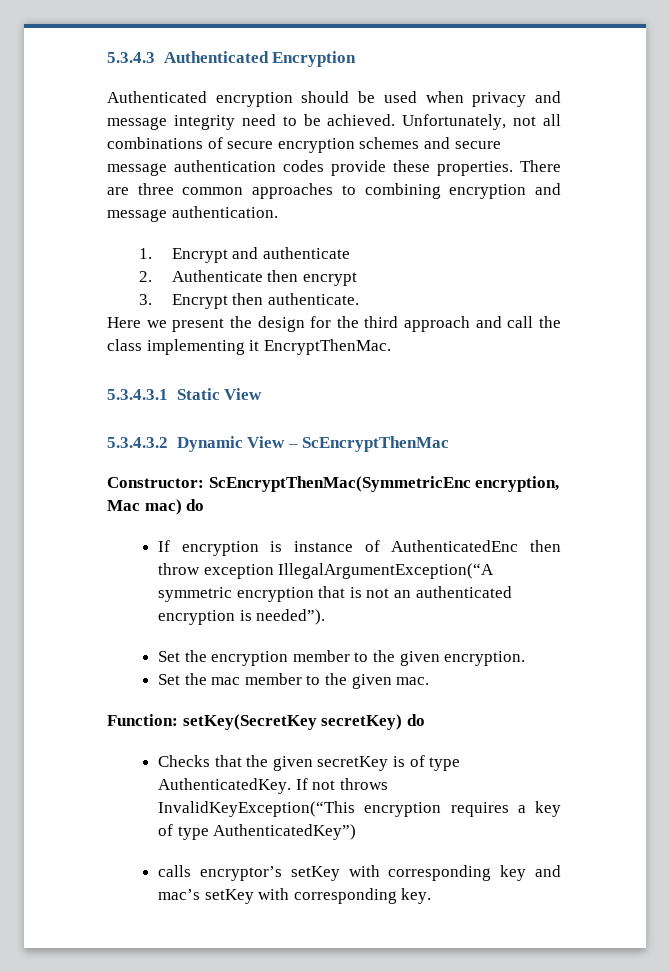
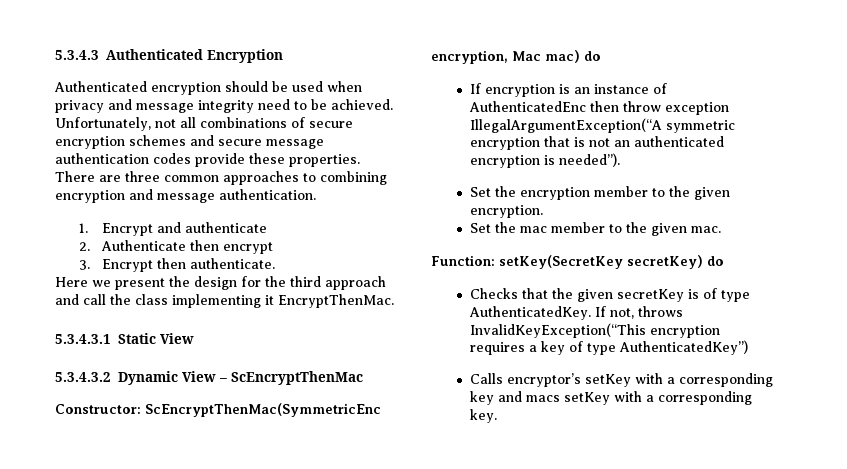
(283, 546) none -> [573,87,590,94] an
[312,780,336,790] not -> [609,308,634,319] not,
[158,865,192,877] calls -> [469,373,503,384] Calls
(380, 871) none -> [666,377,675,384] a
[158,888,290,904] mac’s setKey with -> [525,391,654,405] macs setKey with a

